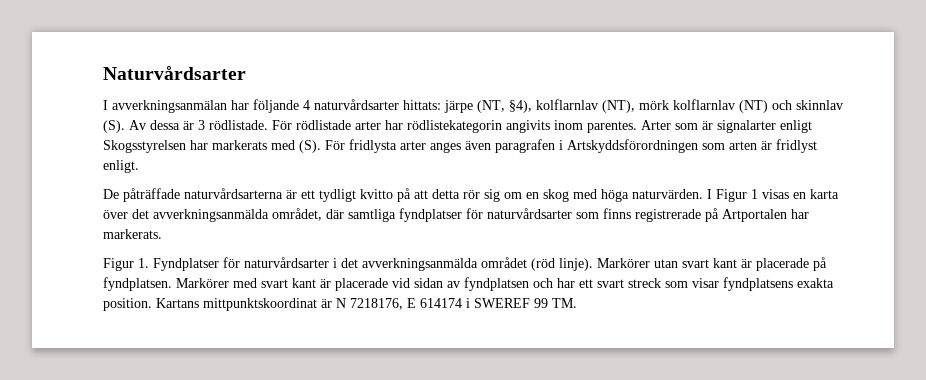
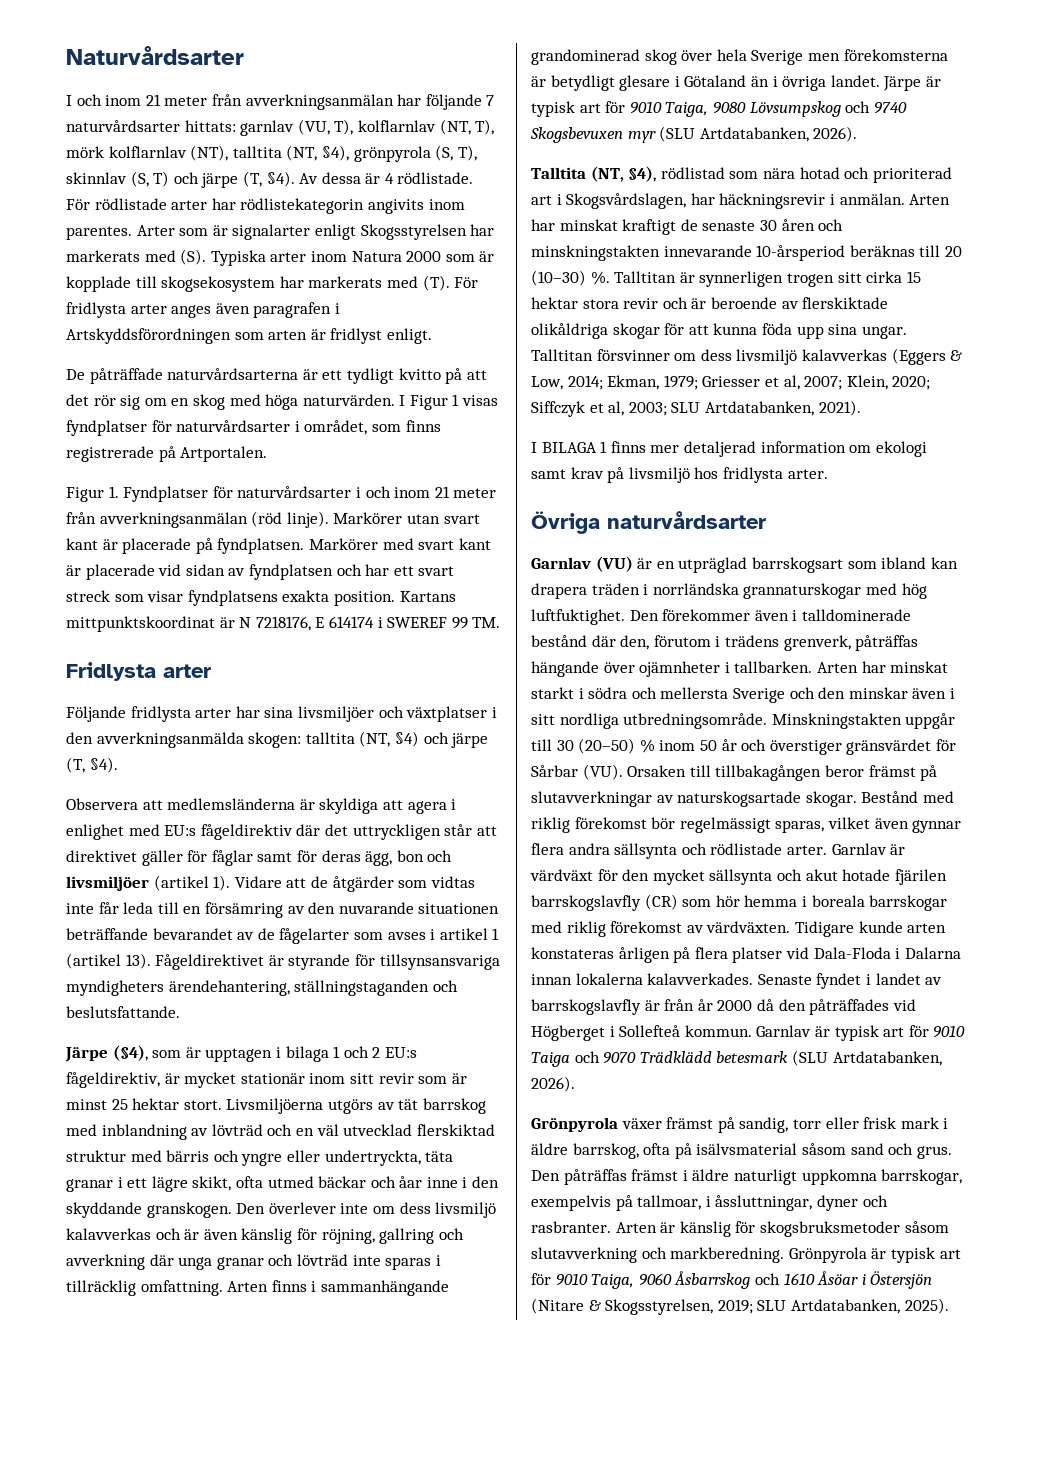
(108, 105) none -> [76,94,242,106] och inom 21 meter från
[303,100,310,110] 4 -> [486,95,495,106] 7
[444,99,843,113] [103,120,125,133] järpe (NT, §4), kolflarnlav (NT), mörk kolflarnlav (NT) och skinnlav (S). -> [240,119,495,136] [66,145,477,162] [66,171,295,188] garnlav (VU, T), kolflarnlav (NT, T), mörk kolflarnlav (NT), talltita (NT, §4), grönpyrola (S, T), skinnlav (S, T) och järpe (T, §4).
[198,120,205,130] 3 -> [384,173,394,184] 4
(321, 146) none -> [210,250,495,266] [66,275,450,292] Typiska arter inom Natura 2000 som är kopplade till skogsekosystem har markerats med (T).
[432,189,460,199] detta -> [66,394,89,406] det
[793,189,839,199] [103,208,396,222] en karta över det avverkningsanmälda området, där samtliga -> (499, 400) none
(572, 213) none -> [294,420,368,435] i området,
[722,209,809,222] [103,229,162,239] Artportalen har markerats. -> [180,446,268,462] Artportalen.
[341,257,527,271] det avverkningsanmälda området -> [365,486,497,498] [66,512,248,528] och inom 21 meter från avverkningsanmälan
(577, 303) none -> [66,662,211,681] [66,706,497,722] [66,731,489,748] [66,757,118,773] [66,798,457,814] [66,824,497,840] [66,850,453,866] [66,875,475,892] [66,902,500,918] [66,928,500,944] [66,953,500,970] [66,980,458,996] [66,1006,180,1018] [65,1045,417,1062] [66,1072,467,1088] [66,1098,486,1114] [66,1124,495,1140] [66,1150,454,1166] [66,1176,500,1192] [66,1202,497,1218] [66,1228,464,1244] [66,1254,441,1270] [66,1280,449,1296] [531,49,948,65] [531,75,941,91] [531,101,907,117] [530,126,858,143] [531,166,952,183] [531,193,951,209] [531,219,844,235] [531,245,962,261] [531,270,921,287] [531,297,889,309] [531,323,907,339] [531,348,963,365] [531,375,931,390] [531,400,861,417] [531,441,927,457] [531,467,828,483] [531,511,766,534] [531,556,958,573] [531,583,927,599] [531,609,911,625] [531,635,919,651] [531,661,949,677] [531,687,955,703] [531,713,956,729] [531,738,956,755] [531,764,938,781] [531,791,954,807] [531,817,962,833] [531,843,906,859] [530,869,947,885] [531,894,948,911] [531,921,947,937] [531,947,961,963] [531,973,943,989] [531,999,916,1015] [531,1025,966,1041] [531,1050,942,1067] [531,1076,575,1092] [531,1117,949,1133] [531,1143,952,1159] [531,1169,963,1185] [531,1195,888,1211] [531,1221,949,1237] [531,1247,961,1263] [531,1271,933,1289] [531,1298,949,1315] // Fridlysta arter // Följande fridlysta arter har sina livsmiljöer och växtplatser i den avverkningsanmälda skogen: talltita (NT, §4) och järpe (T, §4). // Observera att medlemsländerna är skyldiga att agera i enlighet med EU:s fågeldirektiv där det uttryckligen står att direktivet gäller för fåglar samt för deras ägg, bon och livsmiljöer (artikel 1). Vidare att de åtgärder som vidtas inte får leda till en försämring av den nuvarande situationen beträffande bevarandet av de fågelarter som avses i artikel 1 (artikel 13). Fågeldirektivet är styrande för tillsynsansvariga myndigheters ärendehantering, ställningstaganden och beslutsfattande. // Järpe (§4), som är upptagen i bilaga 1 och 2 EU:s fågeldirektiv, är mycket stationär inom sitt revir som är minst 25 hektar stort. Livsmiljöerna utgörs av tät barrskog med inblandning av lövträd och en väl utvecklad flerskiktad struktur med bärris och yngre eller undertryckta, täta granar i ett lägre skikt, ofta utmed bäckar och åar inne i den skyddande granskogen. Den överlever inte om dess livsmiljö kalavverkas och är även känslig för röjning, gallring och avverkning där unga granar och lövträd inte sparas i tillräcklig omfattning. Arten finns i sammanhängande grandominerad skog över hela Sverige men förekomsterna är betydligt glesare i Götaland än i övriga landet. Järpe är typisk art för 9010 Taiga, 9080 Lövsumpskog och 9740 Skogsbevuxen myr (SLU Artdatabanken, 2026). // Talltita (NT, §4), rödlistad som nära hotad och prioriterad art i Skogsvårdslagen, har häckningsrevir i anmälan. Arten har minskat kraftigt de senaste 30 åren och minskningstakten innevarande 10-årsperiod beräknas till 20 (10–30) %. Talltitan är synnerligen trogen sitt cirka 15 hektar stora revir och är beroende av flerskiktade olikåldriga skogar för att kunna föda upp sina ungar. Talltitan försvinner om dess livsmiljö kalavverkas (Eggers & Low, 2014; Ekman, 1979; Griesser et al, 2007; Klein, 2020; Siffczyk et al, 2003; SLU Artdatabanken, 2021). // I BILAGA 1 finns mer detaljerad information om ekologi samt krav på livsmiljö hos fridlysta arter. // Övriga naturvårdsarter // Garnlav (VU) är en utpräglad barrskogsart som ibland kan drapera träden i norrländska grannaturskogar med hög luftfuktighet. Den förekommer även i talldominerade bestånd där den, förutom i trädens grenverk, påträffas hängande över ojämnheter i tallbarken. Arten har minskat starkt i södra och mellersta Sverige och den minskar även i sitt nordliga utbredningsområde. Minskningstakten uppgår till 30 (20–50) % inom 50 år och överstiger gränsvärdet för Sårbar (VU). Orsaken till tillbakagången beror främst på slutavverkningar av naturskogsartade skogar. Bestånd med riklig förekomst bör regelmässigt sparas, vilket även gynnar flera andra sällsynta och rödlistade arter. Garnlav är värdväxt för den mycket sällsynta och akut hotade fjärilen barrskogslavfly (CR) som hör hemma i boreala barrskogar med riklig förekomst av värdväxten. Tidigare kunde arten konstateras årligen på flera platser vid Dala-Floda i Dalarna innan lokalerna kalavverkades. Senaste fyndet i landet av barrskogslavfly är från år 2000 då den påträffades vid Högberget i Sollefteå kommun. Garnlav är typisk art för 9010 Taiga och 9070 Trädklädd betesmark (SLU Artdatabanken, 2026). // Grönpyrola växer främst på sandig, torr eller frisk mark i äldre barrskog, ofta på isälvsmaterial såsom sand och grus. Den påträffas främst i äldre naturligt uppkomna barrskogar, exempelvis på tallmoar, i åssluttningar, dyner och rasbranter. Arten är känslig för skogsbruksmetoder såsom slutavverkning och markberedning. Grönpyrola är typisk art för 9010 Taiga, 9060 Åsbarrskog och 1610 Åsöar i Östersjön (Nitare & Skogsstyrelsen, 2019; SLU Artdatabanken, 2025).

